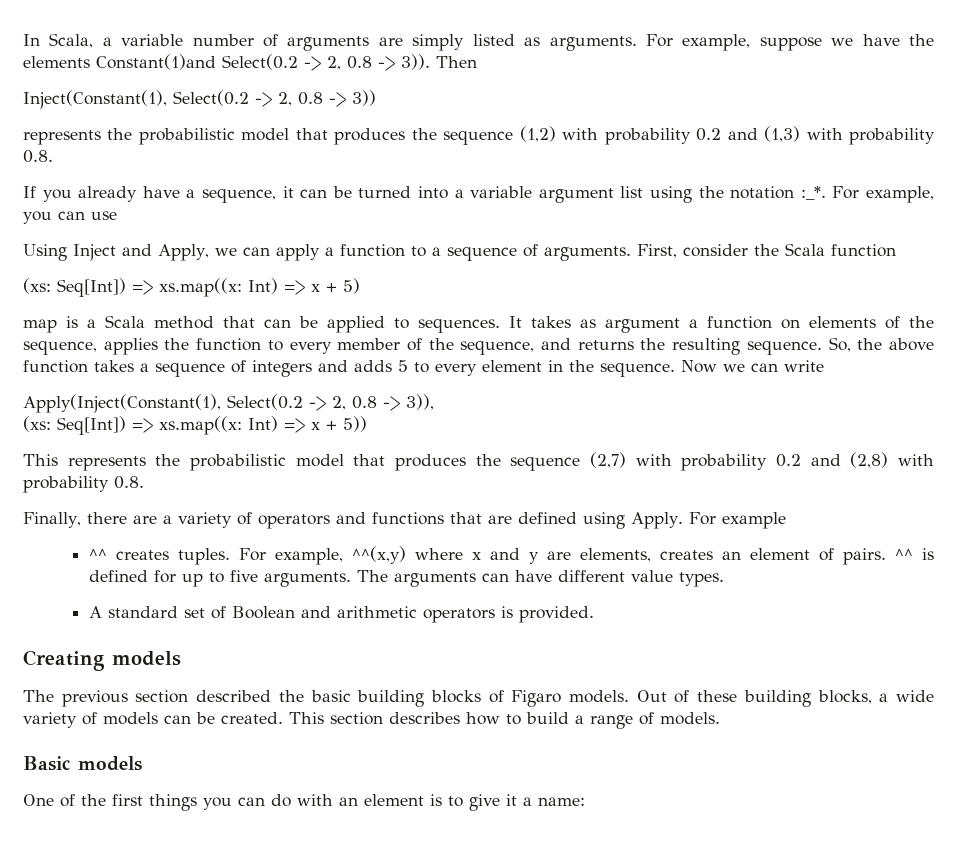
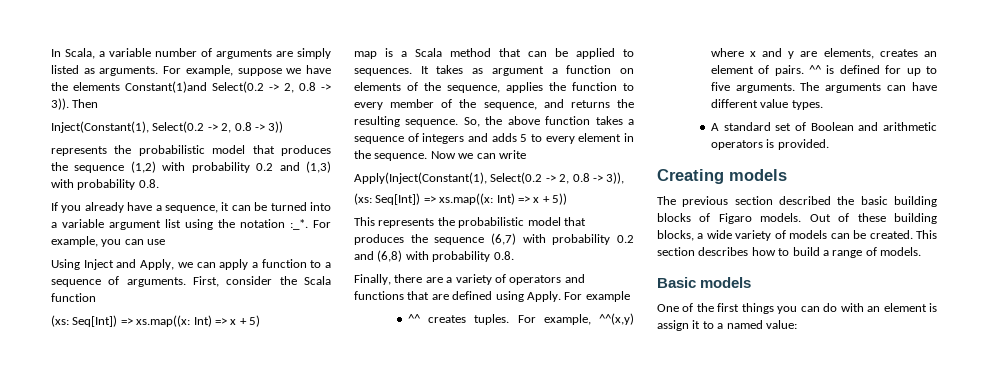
[590,452,889,471] (2,7) with probability 0.2 and (2,8) -> [491,233,634,245] [354,250,403,262] (6,7) with probability 0.2 and (6,8)
[448,794,585,811] to give it a name: -> [657,320,797,331] assign it to a named value:

